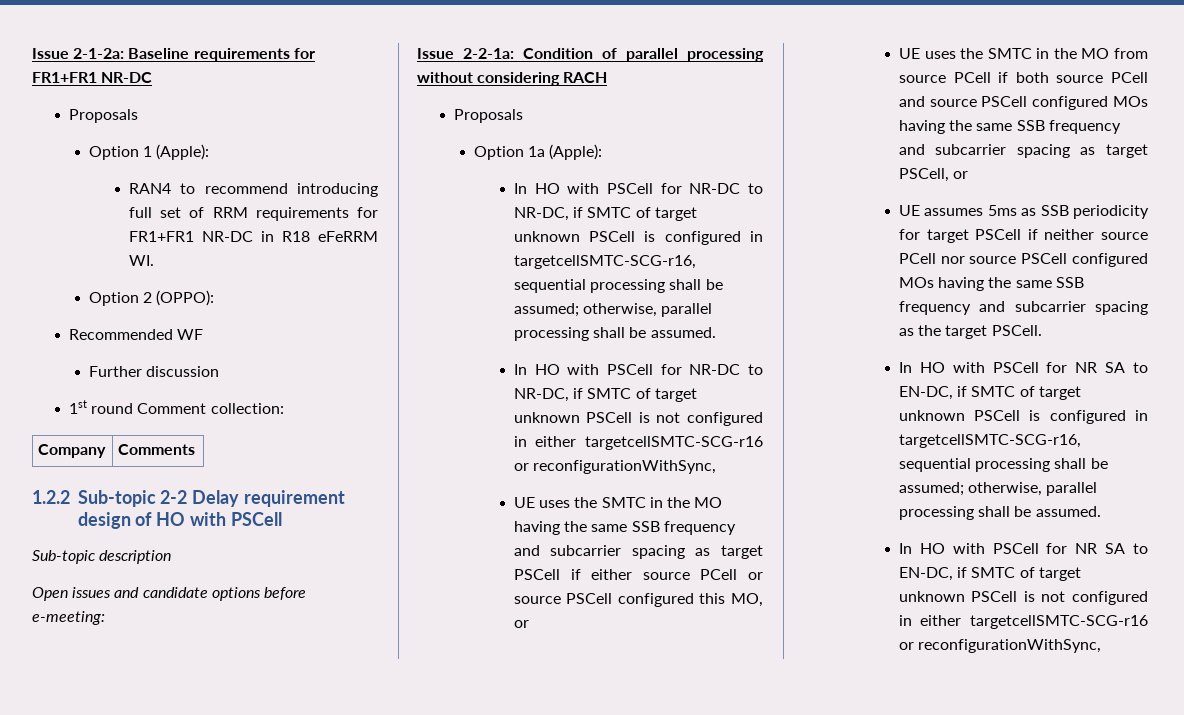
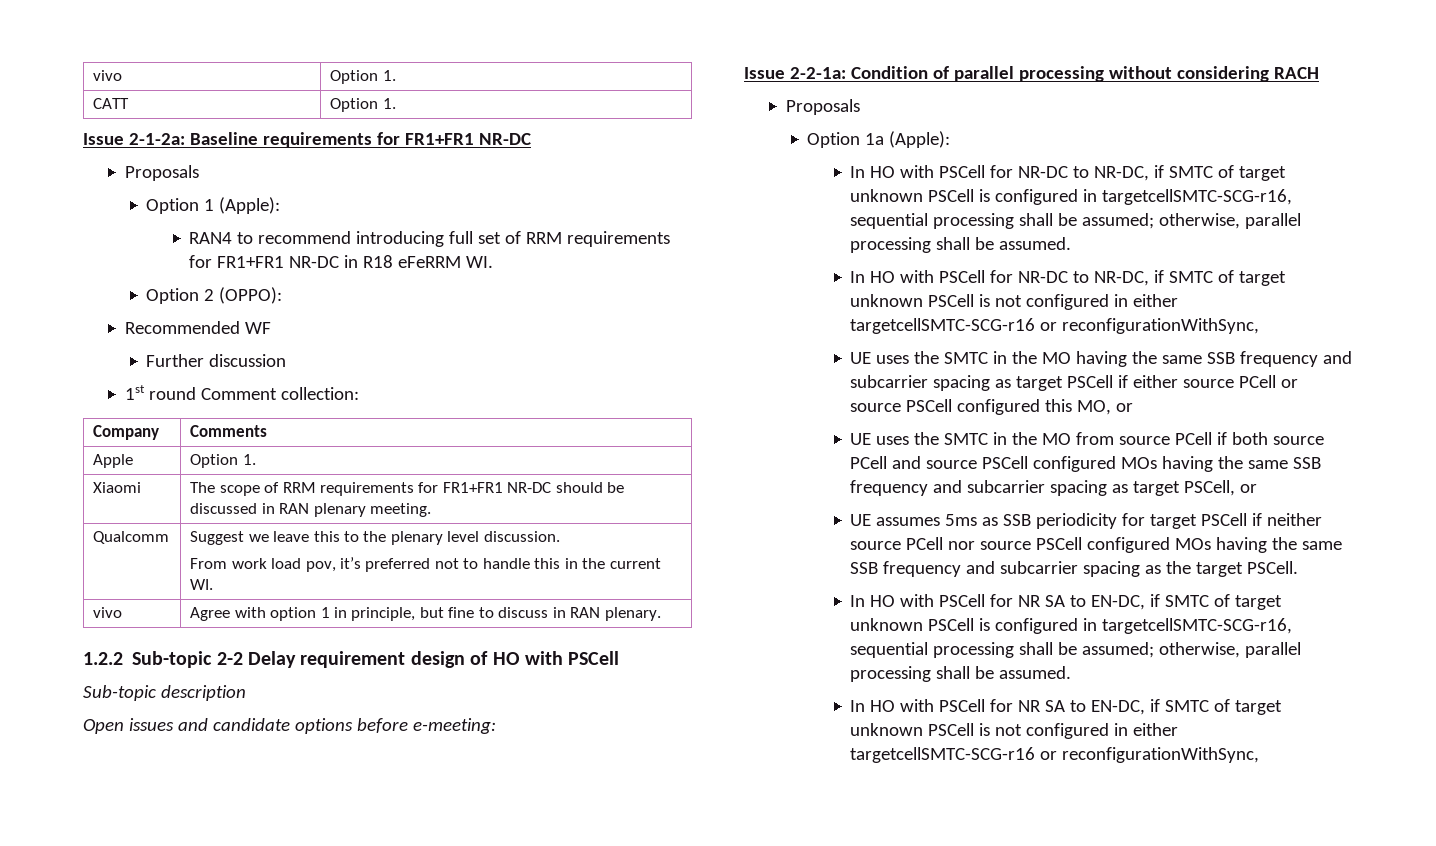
(32, 53) none -> [93,70,123,81] [330,70,396,84] [93,98,130,109] [330,98,396,112] vivo | Option 1. // CATT | Option 1. //
(196, 449) none -> [93,454,134,468] [190,454,256,468] [93,482,142,493] [190,482,625,496] [190,503,431,517] [93,531,170,544] [190,531,560,545] [190,557,661,572] [190,579,214,590] [93,607,123,618] [190,607,661,621] // Apple | Option 1. // Xiaomi | The scope of RRM requirements for FR1+FR1 NR-DC should be discussed in RAN plenary meeting. // Qualcomm | Suggest we leave this to the plenary level discussion. // From work load pov, it’s preferred not to handle this in the current WI. // vivo | Agree with option 1 in principle, but fine to discuss in RAN plenary.

